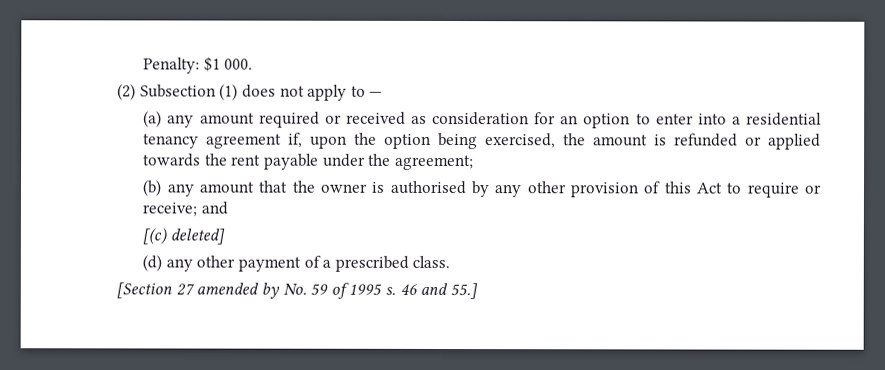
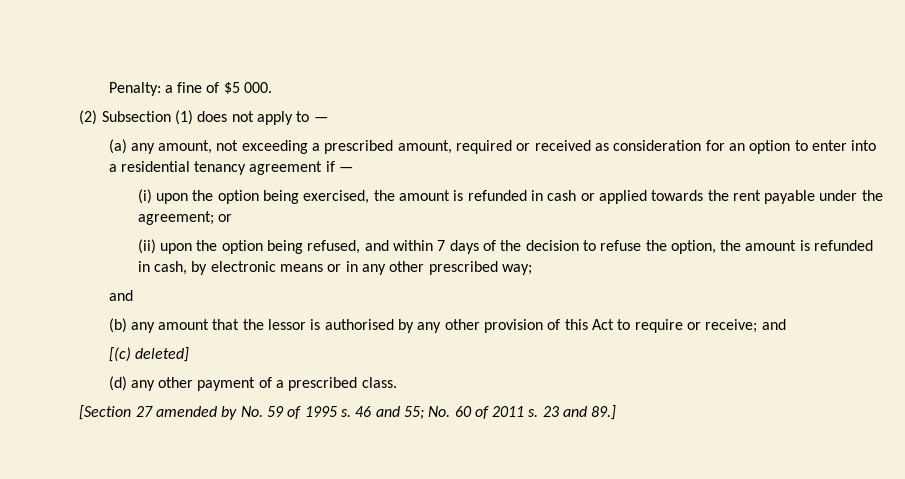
[203,56,221,72] $1 -> [164,82,240,94] a fine of $5
[199,112,255,125] amount -> [158,140,452,154] amount, not exceeding a prescribed amount,
[288,132,304,148] if, -> [325,161,354,172] [137,189,152,204] if — // (i)
(739, 140) none -> [530,190,577,201] in cash
(474, 162) none -> [218,214,233,222] [137,239,874,254] [137,261,532,275] [108,290,133,301] or // (ii) upon the option being refused, and within 7 days of the decision to refuse the option, the amount is refunded in cash, by electronic means or in any other prescribed way; // and
[319,183,368,193] owner -> [268,319,307,330] lessor
[449,283,478,300] 55.] -> [403,405,617,420] 55; No. 60 of 2011 s. 23 and 89.]

